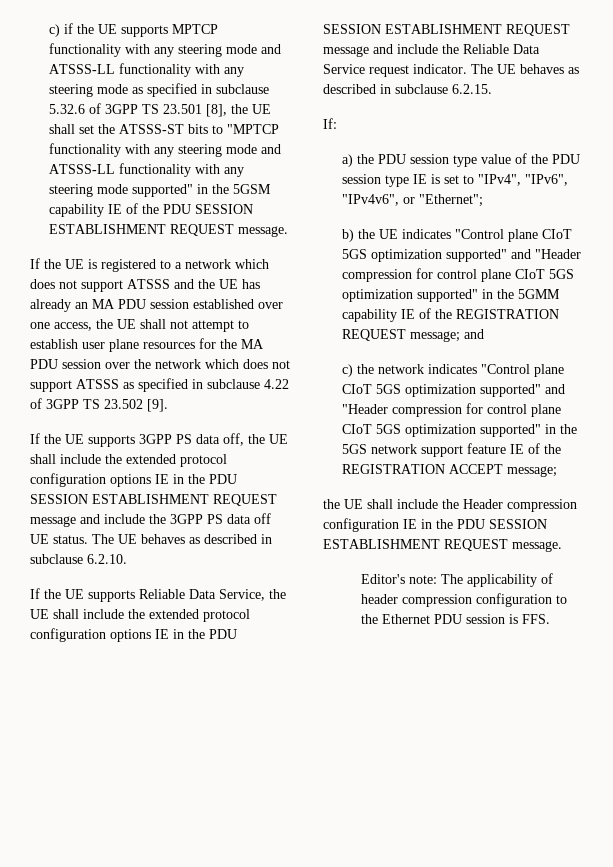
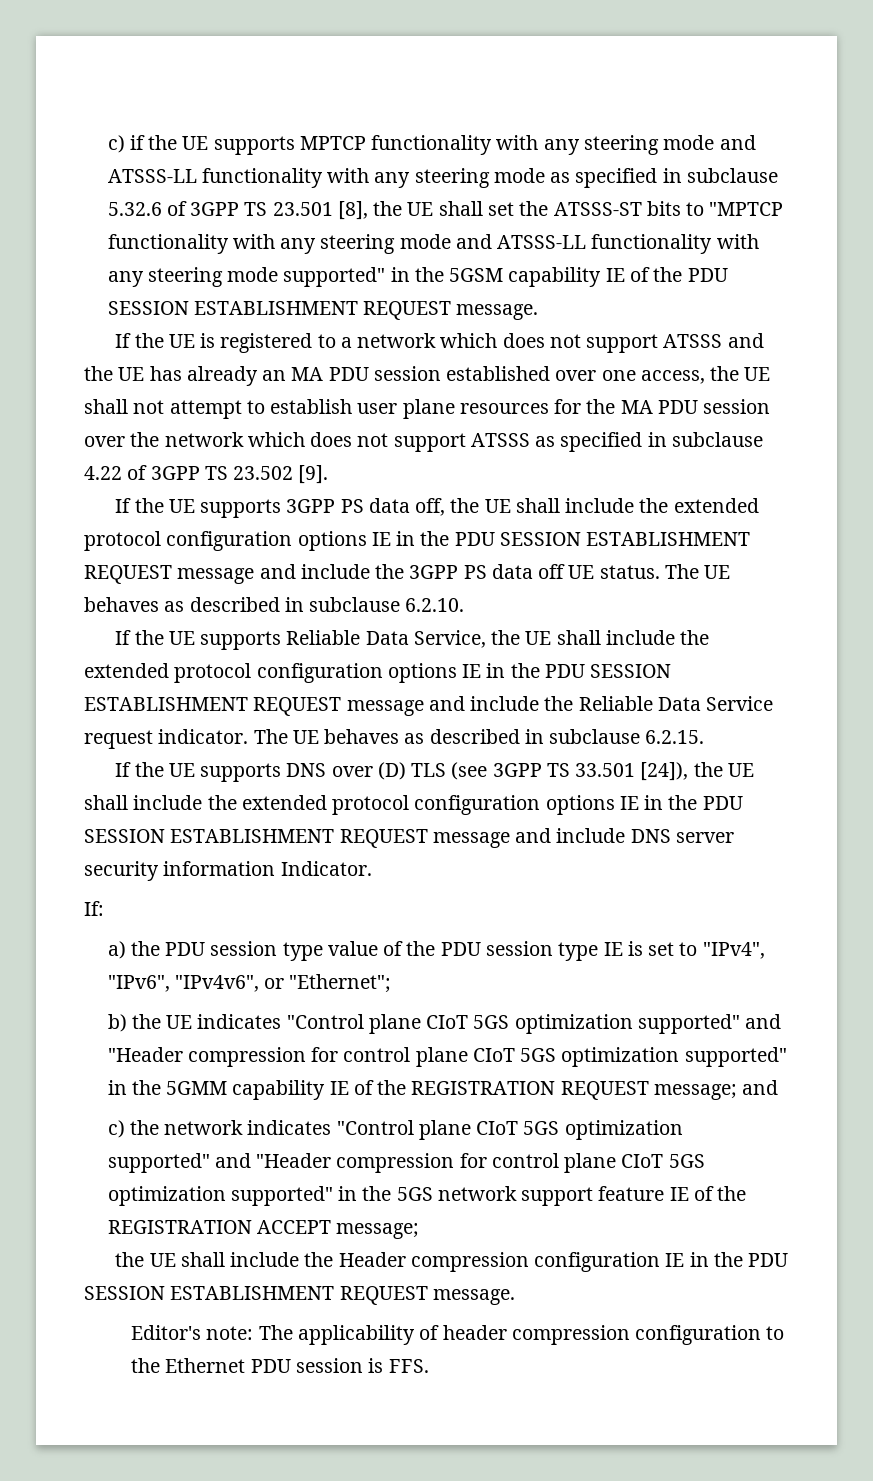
(492, 89) none -> [115,762,755,782] [84,795,743,815] [84,828,734,848] [84,861,372,881] // If the UE supports DNS over (D) TLS (see 3GPP TS 33.501 [24]), the UE shall include the extended protocol configuration options IE in the PDU SESSION ESTABLISHMENT REQUEST message and include DNS server security information Indicator.

